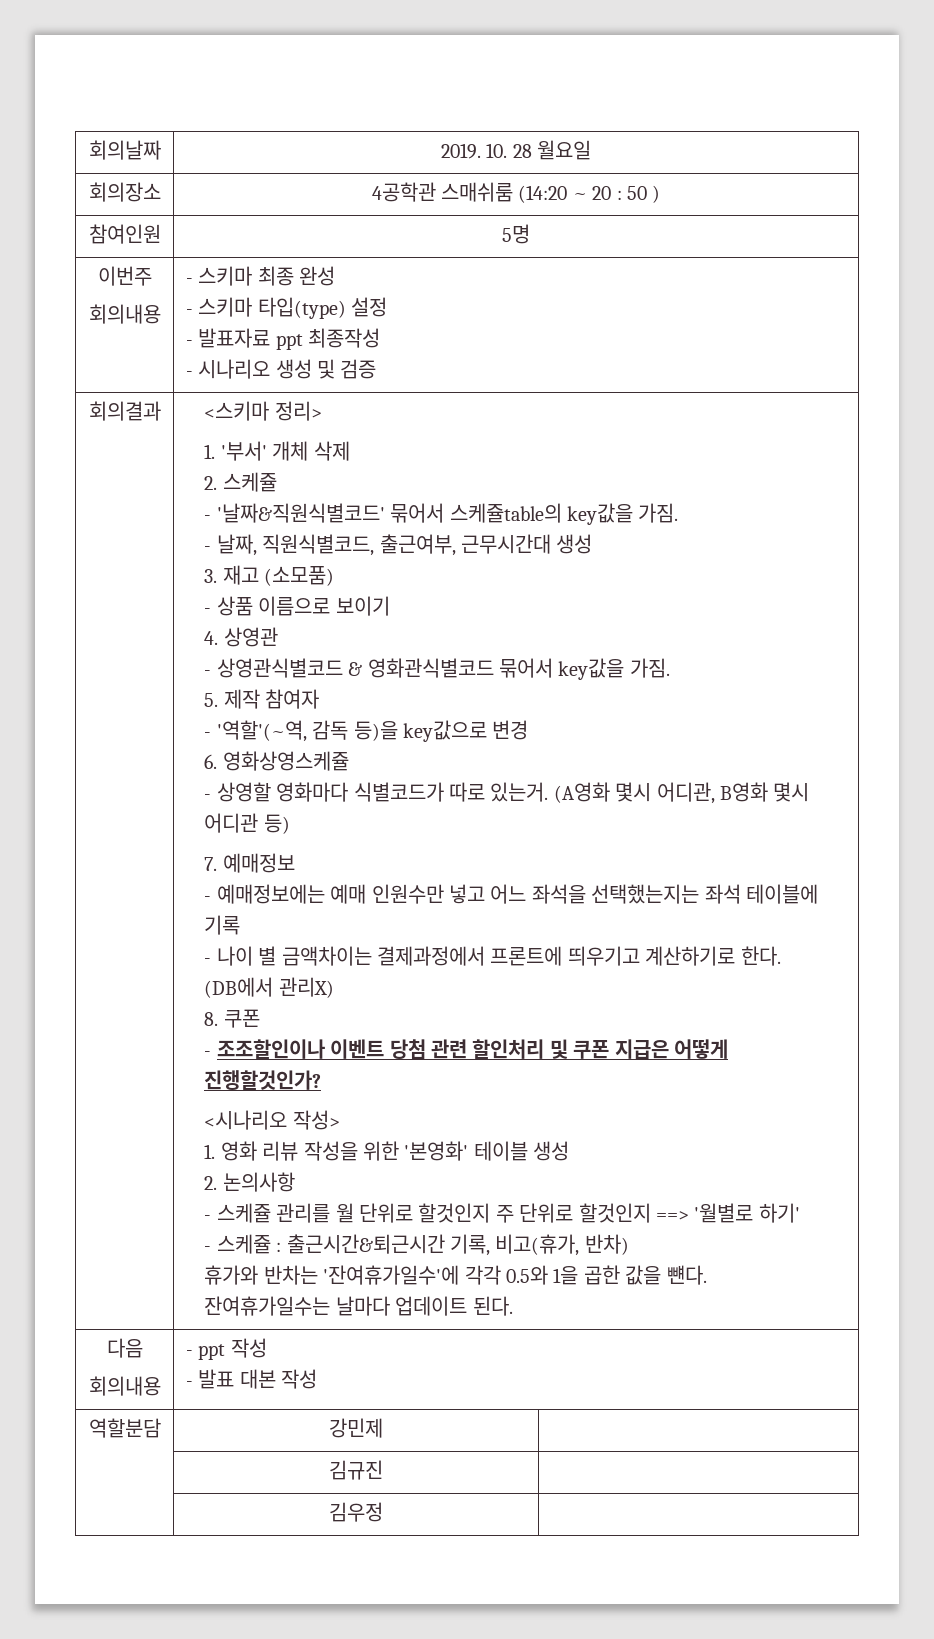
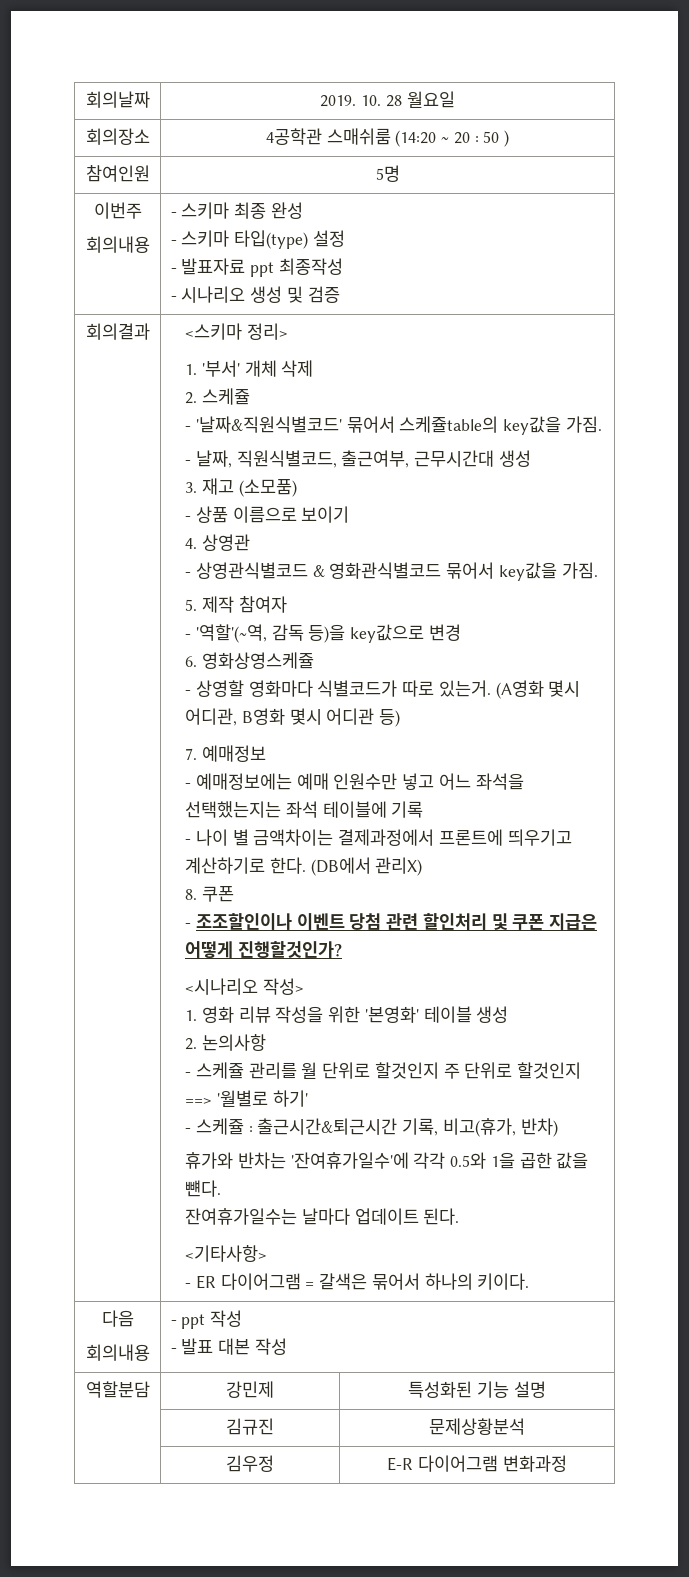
(513, 1306) none -> [185,1245,268,1262] [185,1273,530,1290] // <기타사항> // - ER 다이어그램 = 갈색은 묶어서 하나의 키이다.
(383, 1428) none -> [408,1381,546,1398] 특성화된 기능 설명
(383, 1470) none -> [428,1418,525,1435] 문제상황분석
(383, 1512) none -> [387,1455,567,1472] E-R 다이어그램 변화과정

